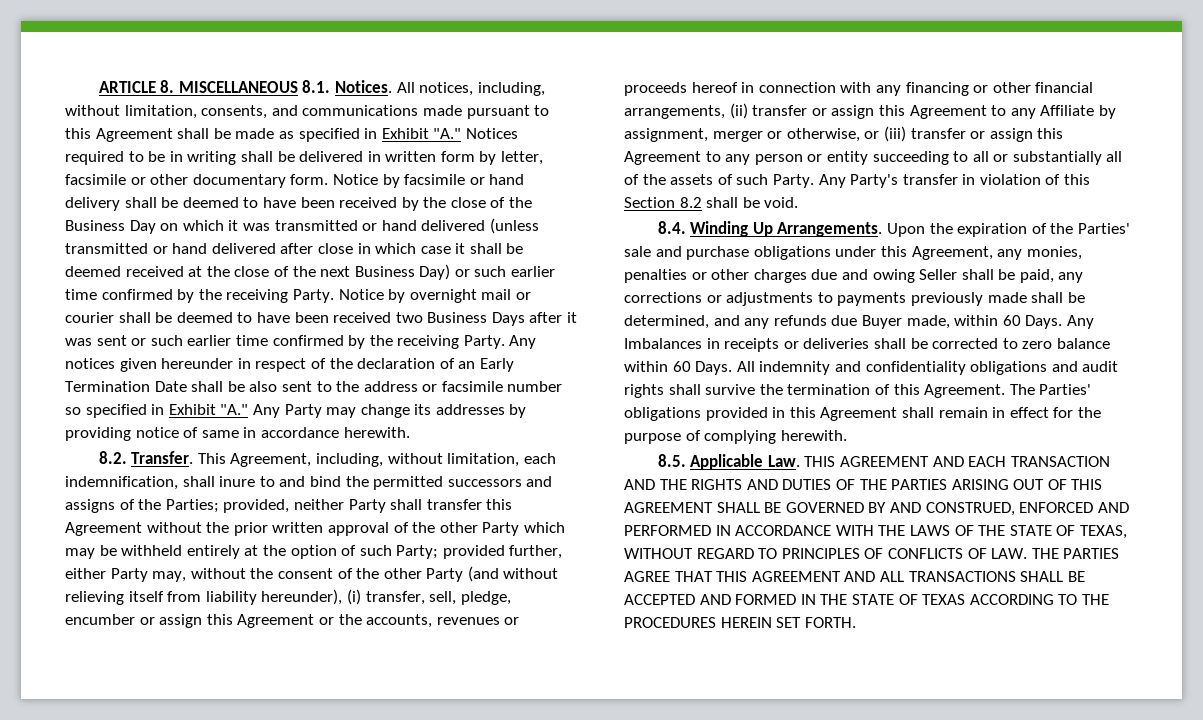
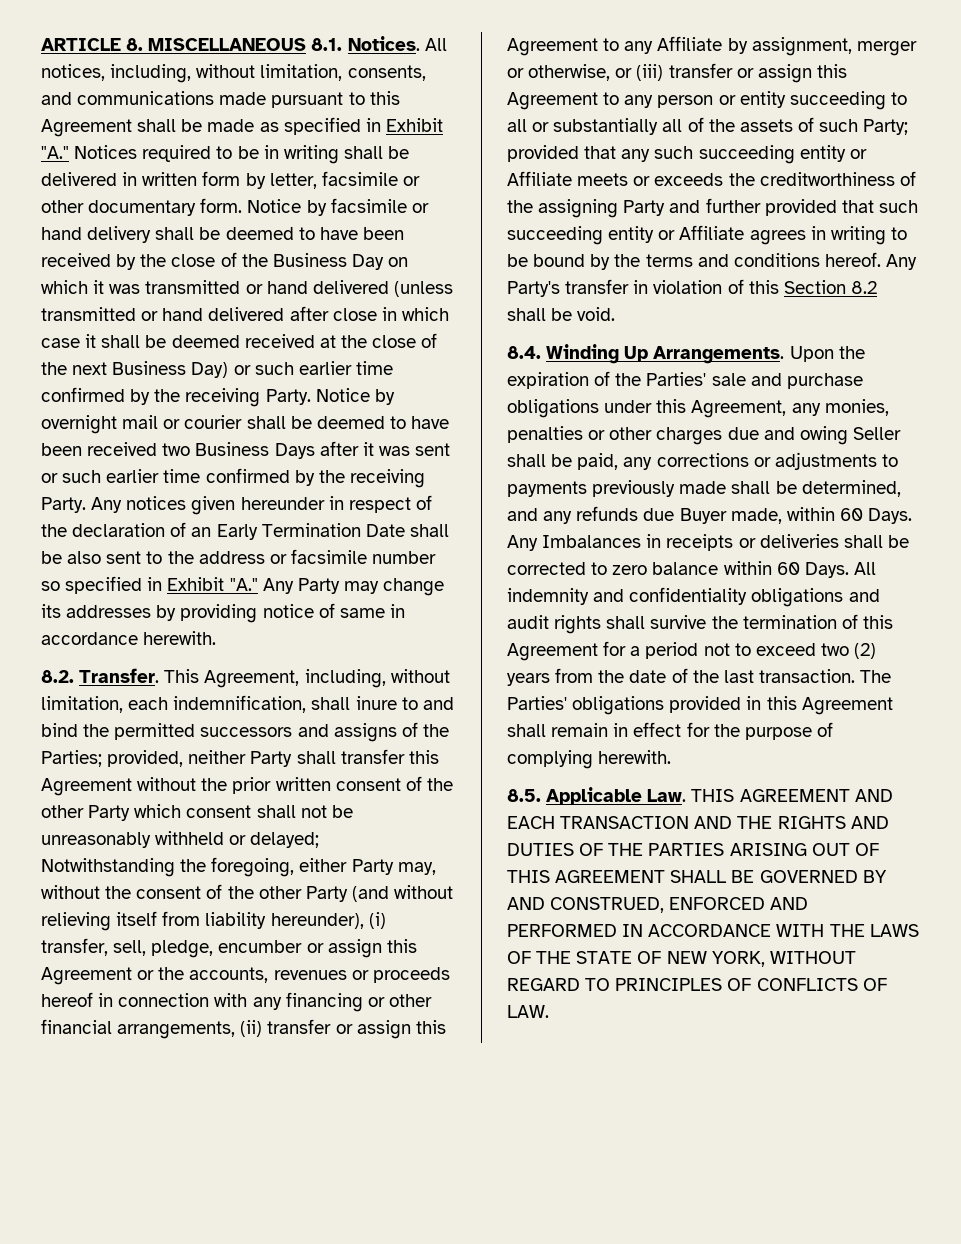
[327,522,389,536] approval -> [335,778,401,791] consent
[65,545,563,559] may be withheld entirely at the option of such Party; provided further, -> [186,805,353,818] [41,831,320,848] [41,857,295,877] consent shall not be unreasonably withheld or delayed; Notwithstanding the foregoing,
[772,174,814,188] Party. -> [863,119,909,135] [507,145,867,164] [507,171,916,186] [507,198,918,218] [507,225,907,245] [507,252,881,270] Party; provided that any such succeeding entity or Affiliate meets or exceeds the creditworthiness of the assigning Party and further provided that such succeeding entity or Affiliate agrees in writing to be bound by the terms and conditions hereof.
[924,384,1006,398] Agreement. -> [507,641,877,661] [507,668,855,686] Agreement for a period not to exceed two (2) years from the date of the last transaction.
[1079,525,1127,539] TEXAS, -> [666,951,765,967] NEW YORK,
[1031,548,1120,559] [624,571,1085,582] [624,594,1109,605] [624,617,856,628] THE PARTIES AGREE THAT THIS AGREEMENT AND ALL TRANSACTIONS SHALL BE ACCEPTED AND FORMED IN THE STATE OF TEXAS ACCORDING TO THE PROCEDURES HEREIN SET FORTH. -> (549, 1011) none

